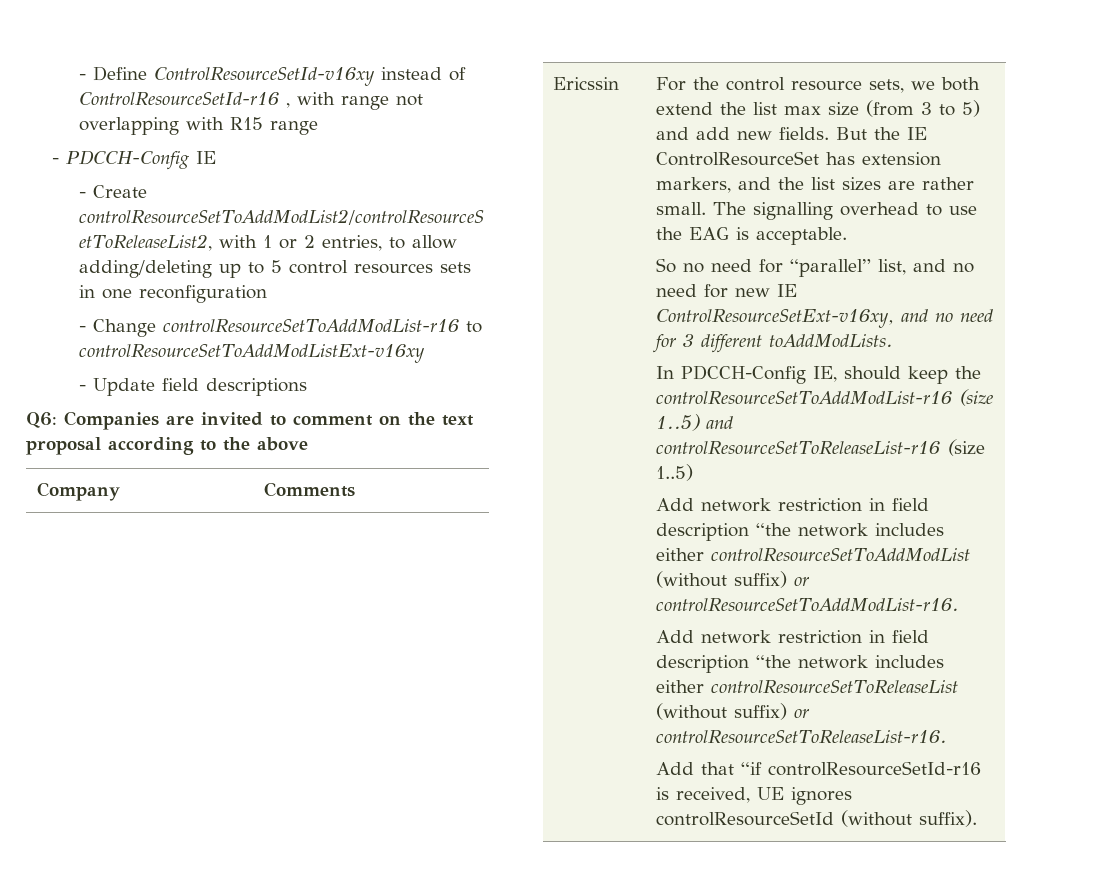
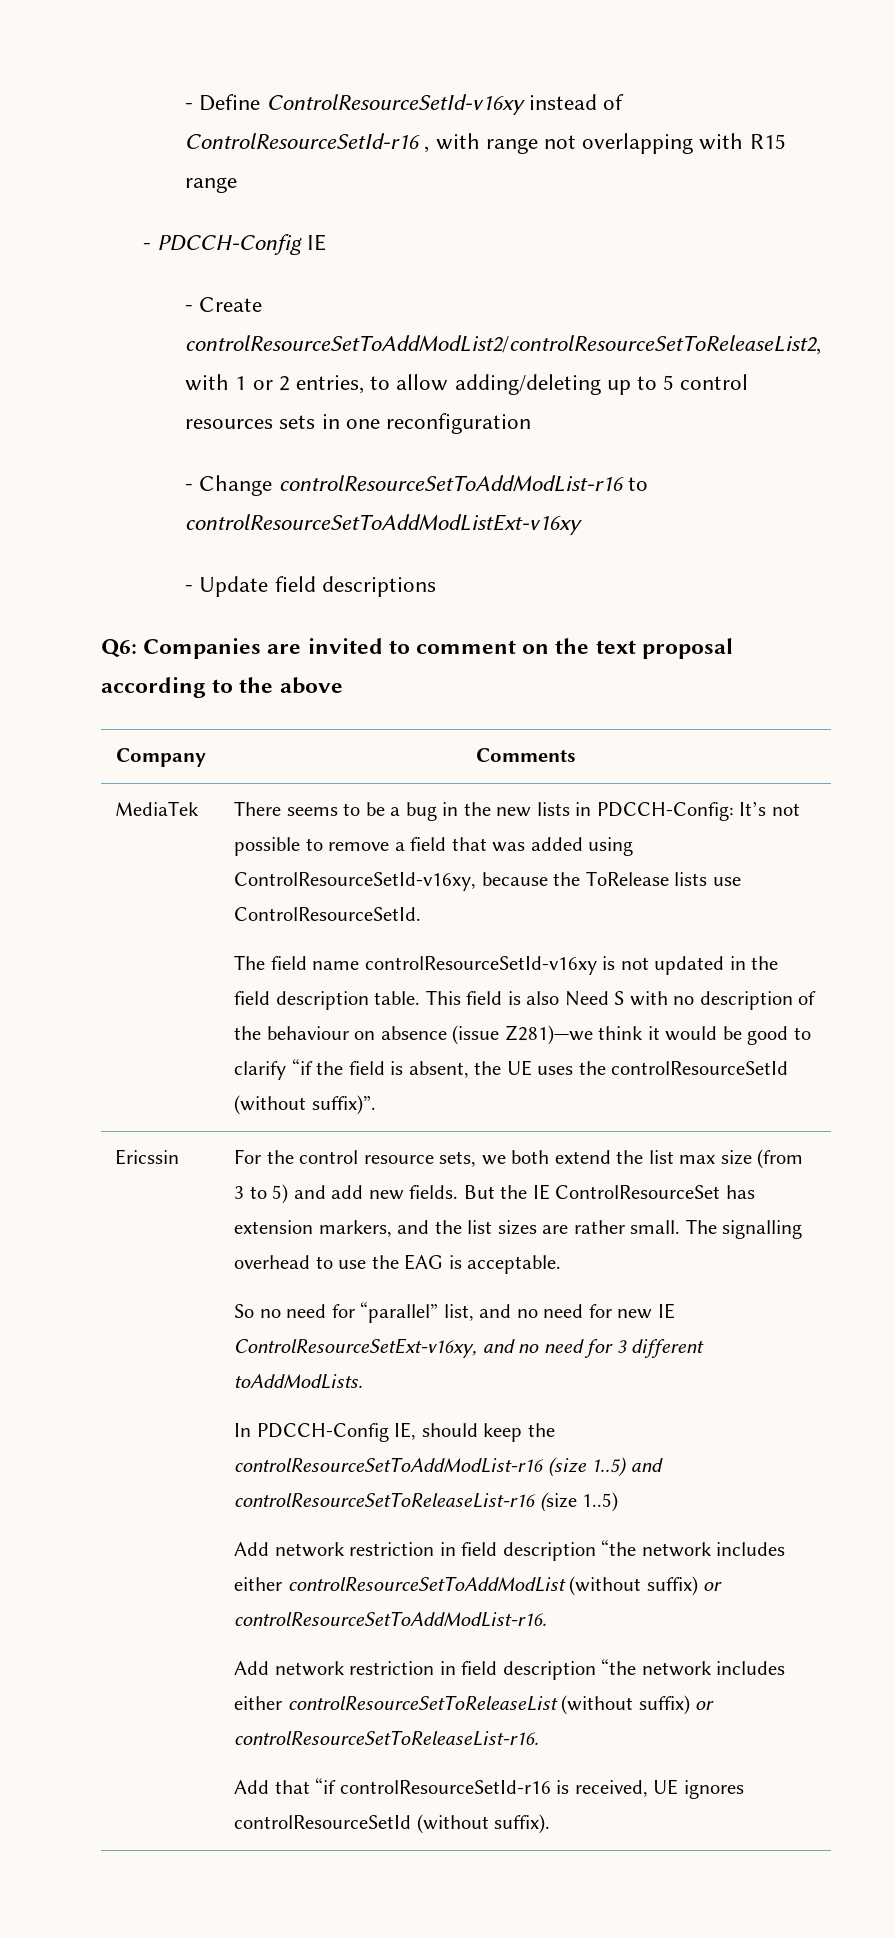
(355, 489) none -> [115,801,200,816] [234,801,800,821] [234,837,634,856] [234,871,741,891] [234,907,422,921] [234,955,779,975] [234,990,817,1010] [234,1025,811,1045] [234,1059,789,1080] [234,1095,376,1115] // MediaTek | There seems to be a bug in the new lists in PDCCH-Config: It’s not possible to remove a field that was added using ControlResourceSetId-v16xy, because the ToRelease lists use ControlResourceSetId. // The field name controlResourceSetId-v16xy is not updated in the field description table. This field is also Need S with no description of the behaviour on absence (issue Z281)—we think it would be good to clarify “if the field is absent, the UE uses the controlResourceSetId (without suffix)”.

